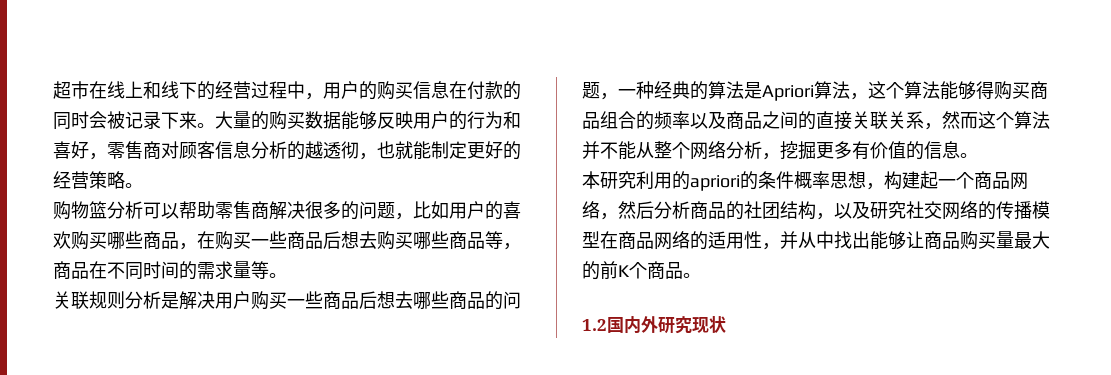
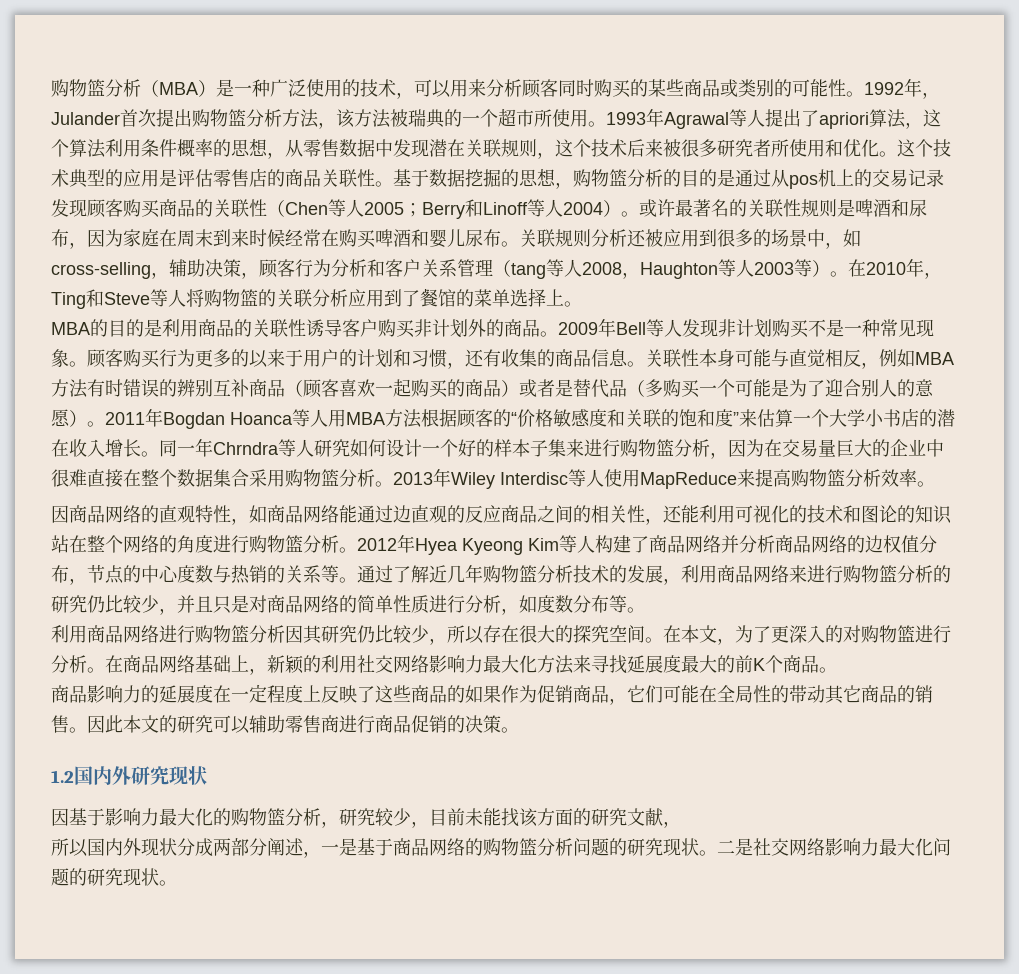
[53,81,521,100] [53,111,521,130] [53,141,521,160] [53,171,143,189] [53,201,521,220] [53,231,521,250] [53,261,287,280] [53,291,521,310] [582,81,1048,101] [582,111,1050,130] [582,141,978,160] [582,171,1028,191] [582,201,654,220] 超市在线上和线下的经营过程中，用户的购买信息在付款的同时会被记录下来。大量的购买数据能够反映用户的行为和喜好，零售商对顾客信息分析的越透彻，也就能制定更好的经营策略。 // 购物篮分析可以帮助零售商解决很多的问题，比如用户的喜欢购买哪些商品，在购买一些商品后想去购买哪些商品等，商品在不同时间的需求量等。 // 关联规则分析是解决用户购买一些商品后想去哪些商品的问题，一种经典的算法是Apriori算法，这个算法能够得购买商品组合的频率以及商品之间的直接关联关系，然而这个算法并不能从整个网络分析，挖掘更多有价值的信息。 // 本研究利用的apriori的条件概率思想，构建起一个商品网络，然后 -> [51,78,940,99] [51,108,941,129] [51,138,951,159] [51,168,944,189] [51,199,927,219] [51,229,861,249] [51,258,942,279] [51,288,582,309] [51,318,934,338] [51,349,954,369] [51,379,934,398] [51,408,955,429] [51,438,944,459] [51,468,935,489] [51,505,952,525] [51,534,739,555] 购物篮分析（MBA）是一种广泛使用的技术，可以用来分析顾客同时购买的某些商品或类别的可能性。1992年，Julander首次提出购物篮分析方法，该方法被瑞典的一个超市所使用。1993年Agrawal等人提出了apriori算法，这个算法利用条件概率的思想，从零售数据中发现潜在关联规则，这个技术后来被很多研究者所使用和优化。这个技术典型的应用是评估零售店的商品关联性。基于数据挖掘的思想，购物篮分析的目的是通过从pos机上的交易记录发现顾客购买商品的关联性（Chen等人2005；Berry和Linoff等人2004）。或许最著名的关联性规则是啤酒和尿布，因为家庭在周末到来时候经常在购买啤酒和婴儿尿布。关联规则分析还被应用到很多的场景中，如cross-selling，辅助决策，顾客行为分析和客户关系管理（tang等人2008，Haughton等人2003等）。在2010年，Ting和Steve等人将购物篮的关联分析应用到了餐馆的菜单选择上。 // MBA的目的是利用商品的关联性诱导客户购买非计划外的商品。2009年Bell等人发现非计划购买不是一种常见现象。顾客购买行为更多的以来于用户的计划和习惯，还有收集的商品信息。关联性本身可能与直觉相反，例如MBA方法有时错误的辨别互补商品（顾客喜欢一起购买的商品）或者是替代品（多购买一个可能是为了迎合别人的意愿）。2011年Bogdan Hoanca等人用MBA方法根据顾客的“价格敏感度和关联的饱和度”来估算一个大学小书店的潜在收入增长。同一年Chrndra等人研究如何设计一个好的样本子集来进行购物篮分析，因为在交易量巨大的企业中很难直接在整个数据集合采用购物篮分析。2013年Wiley Interdisc等人使用MapReduce来提高购物篮分析效率。 // 因商品网络的直观特性，如商品网络能通过边直观的反应商品之间的相关性，还能利用可视化的技术和图论的知识站在整个网络的角度进行购物篮分析。2012年Hyea Kyeong Kim等人构建了商品网络并
[726,201,1050,220] [582,231,1014,250] 的社团结构，以及研究社交网络的传播模型在商品网络的适用性，并从中找出能够让商品购买量 -> [811,535,937,553] [51,564,951,585] [51,595,645,615] [51,625,951,645] [51,655,681,675] 网络的边权值分布，节点的中心度数与热销的关系等。通过了解近几年购物篮分析技术的发展，利用商品网络来进行购物篮分析的研究仍比较少，并且只是对商品网络的简单性质进行分析，如度数分布等。 // 利用商品网络进行购物篮分析因其研究仍比较少，所以存在很大的探究空间。在本文，为了更深入的对购物篮进行分析。在商品网络基础上，新颖的利用社交网络影响力最大化方法来寻找延展度
(701, 275) none -> [51,684,933,705] [51,715,519,734] // 商品影响力的延展度在一定程度上反映了这些商品的如果作为促销商品，它们可能在全局性的带动其它商品的销售。因此本文的研究可以辅助零售商进行商品促销的决策。
(726, 324) none -> [51,808,681,828] [51,838,951,858] [51,868,177,886] // 因基于影响力最大化的购物篮分析，研究较少，目前未能找该方面的研究文献， // 所以国内外现状分成两部分阐述，一是基于商品网络的购物篮分析问题的研究现状。二是社交网络影响力最大化问题的研究现状。

